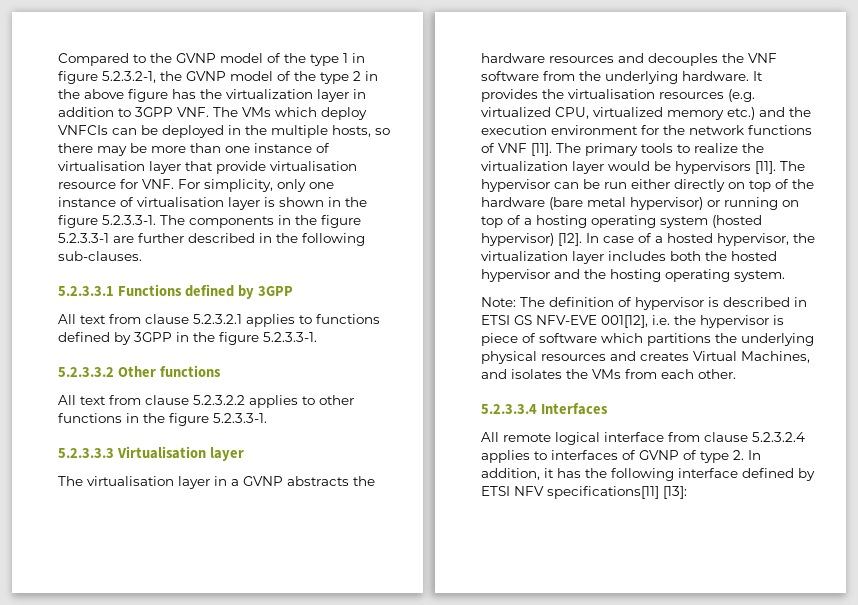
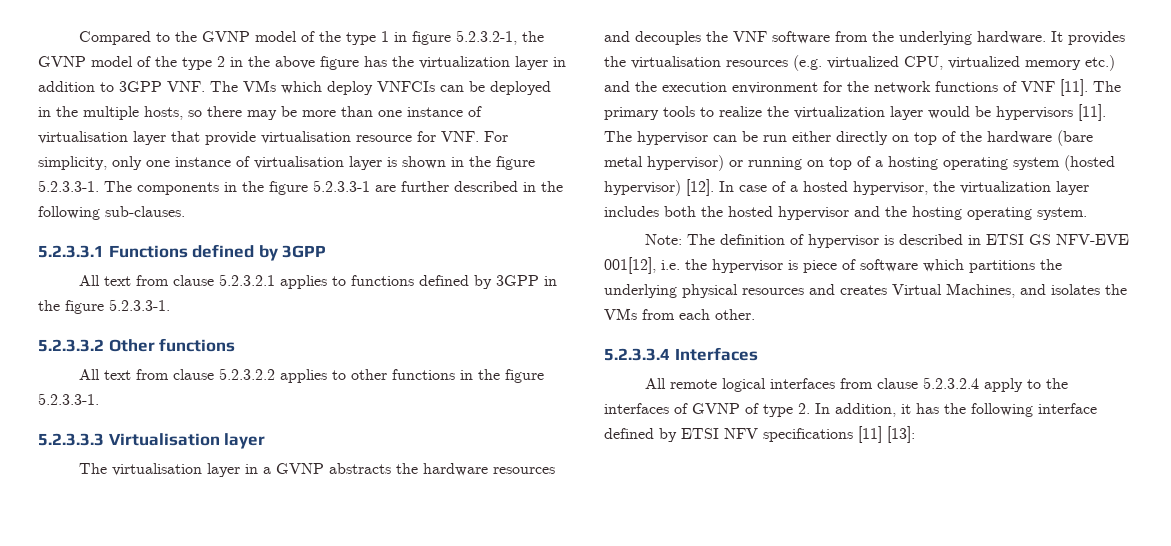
[604,432,664,442] interface -> [769,378,835,389] interfaces
[481,450,547,463] applies to -> [983,378,1068,392] apply to the
[547,486,659,499] specifications[11] -> [763,426,882,443] specifications [11]

